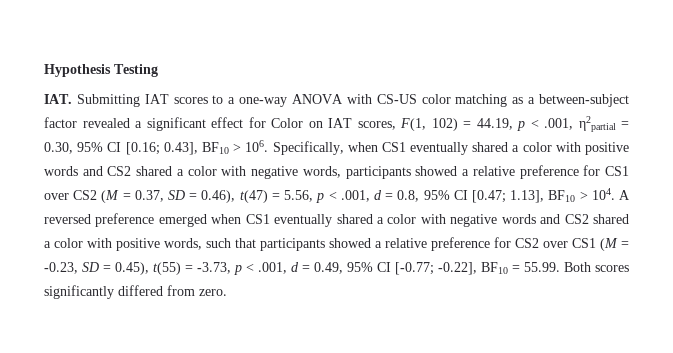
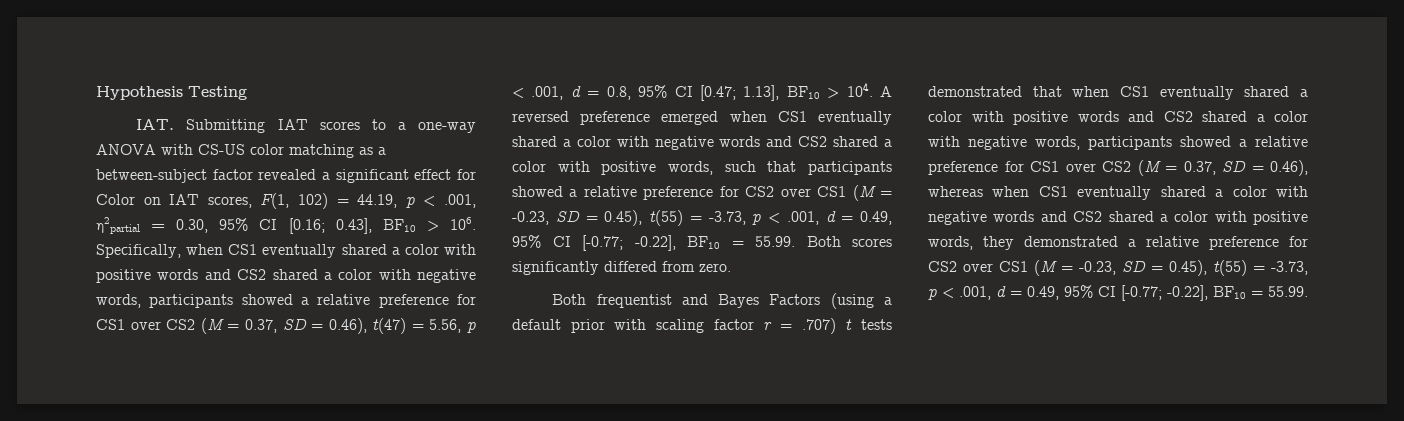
(227, 292) none -> [552,293,892,309] [512,318,892,334] [928,86,1308,100] [928,111,1308,125] [928,136,1308,150] [928,160,1308,176] [928,186,1308,200] [928,211,1308,225] [928,236,1308,250] [928,260,1308,276] [928,285,1308,301] // Both frequentist and Bayes Factors (using a default prior with scaling factor r = .707) t tests demonstrated that when CS1 eventually shared a color with positive words and CS2 shared a color with negative words, participants showed a relative preference for CS1 over CS2 (M = 0.37, SD = 0.46), whereas when CS1 eventually shared a color with negative words and CS2 shared a color with positive words, they demonstrated a relative preference for CS2 over CS1 (M = -0.23, SD = 0.45), t(55) = -3.73, p < .001, d = 0.49, 95% CI [-0.77; -0.22], BF10 = 55.99.

